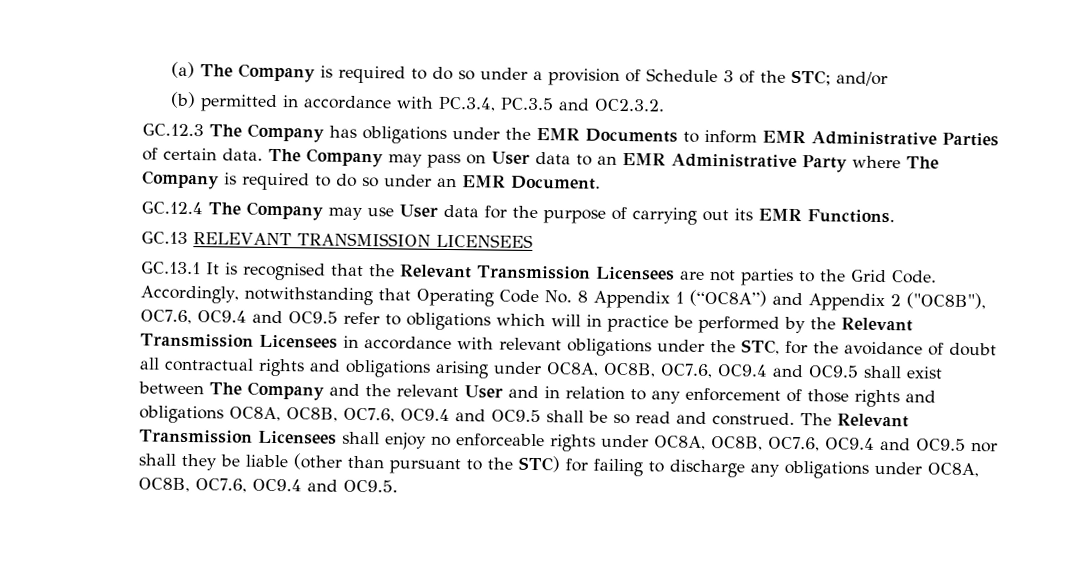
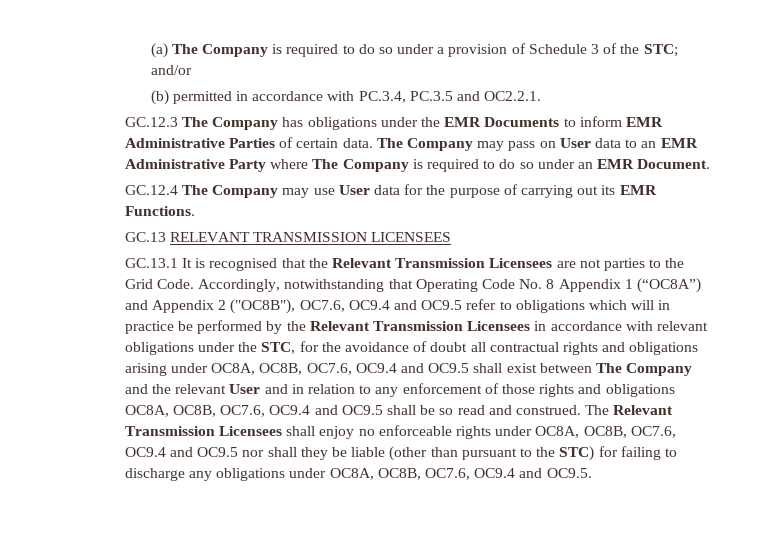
[593,98,665,112] OC2.3.2. -> [484,91,542,101] OC2.2.1.

